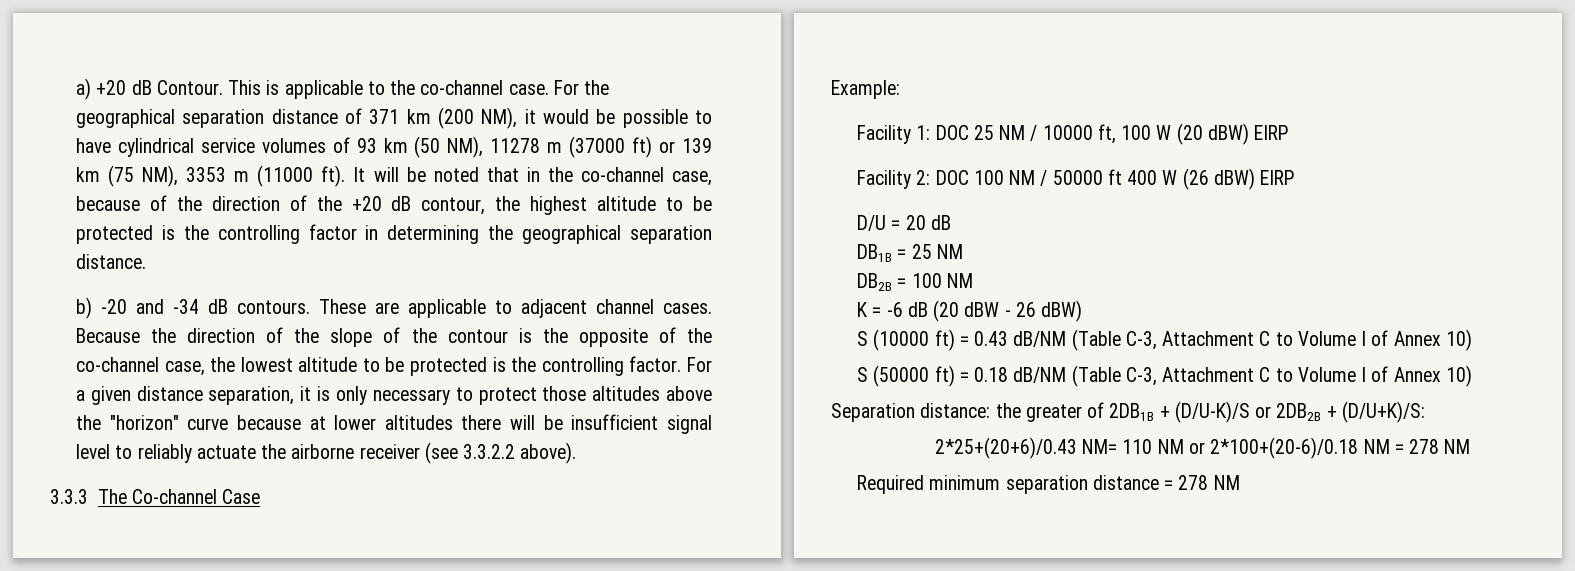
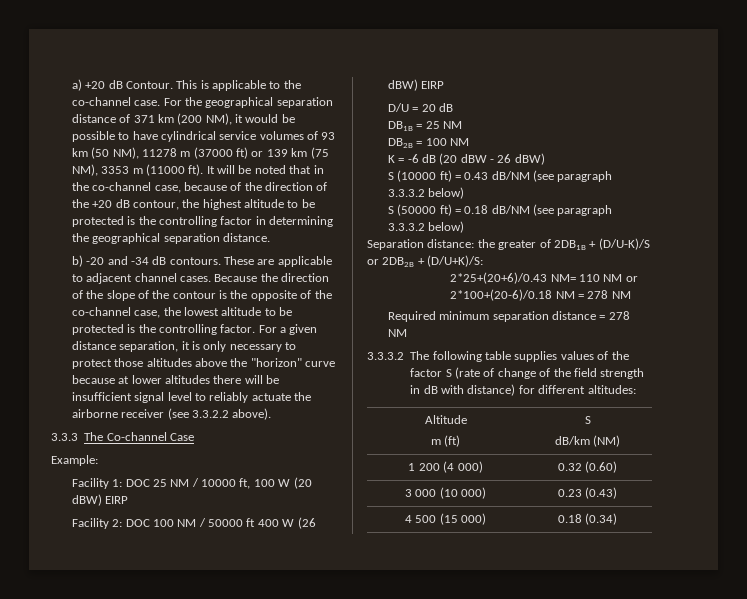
[1071,329,1472,351] (Table C-3, Attachment C to Volume I of Annex 10) -> [533,170,613,182] [387,187,465,199] (see paragraph 3.3.3.2 below)
[1071,365,1472,387] (Table C-3, Attachment C to Volume I of Annex 10) -> [533,204,613,216] [387,221,465,233] (see paragraph 3.3.3.2 below)
(1240, 482) none -> [367,351,629,362] [410,367,645,379] [410,384,636,396] [424,415,467,424] [430,435,461,447] [584,416,591,424] [554,435,621,447] [408,461,483,473] [557,461,618,473] [404,487,487,499] [557,487,618,499] [404,513,487,525] [557,513,618,525] // 3.3.3.2 The following table supplies values of the factor S (rate of change of the field strength in dB with distance) for different altitudes: // Altitude // m (ft) | S // dB/km (NM) // 1 200 (4 000) | 0.32 (0.60) // 3 000 (10 000) | 0.23 (0.43) // 4 500 (15 000) | 0.18 (0.34)

